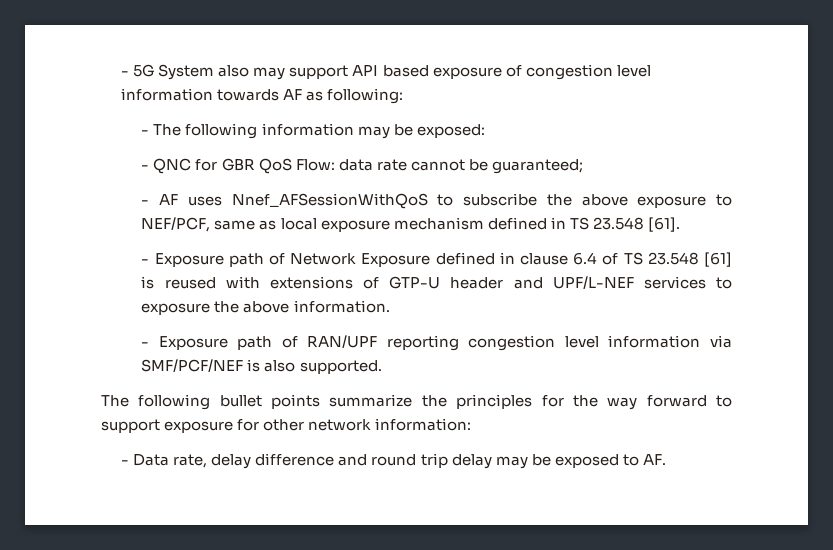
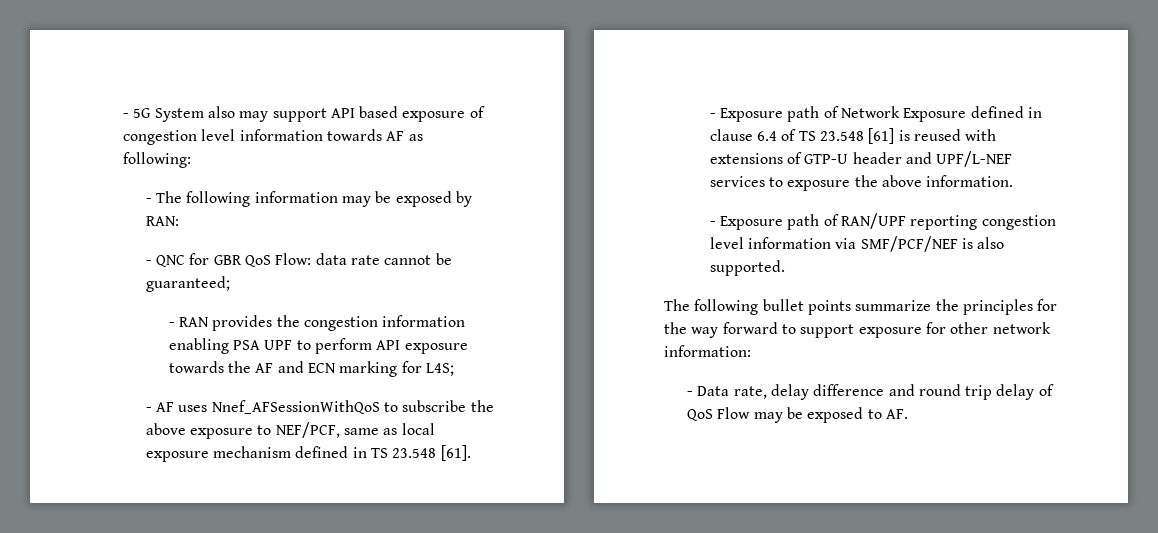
[416,124,485,138] exposed: -> [395,191,473,207] [145,216,179,226] exposed by RAN:
(583, 166) none -> [168,315,466,331] [168,338,468,354] [168,361,454,377] // - RAN provides the congestion information enabling PSA UPF to perform API exposure towards the AF and ECN marking for L4S;
(492, 461) none -> [1038,384,1054,396] [686,407,751,421] of QoS Flow

